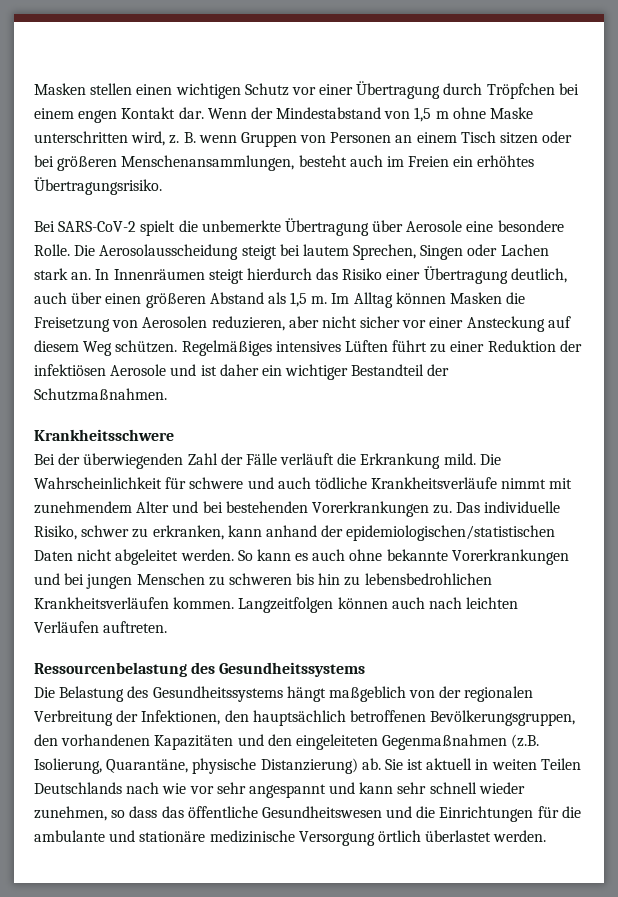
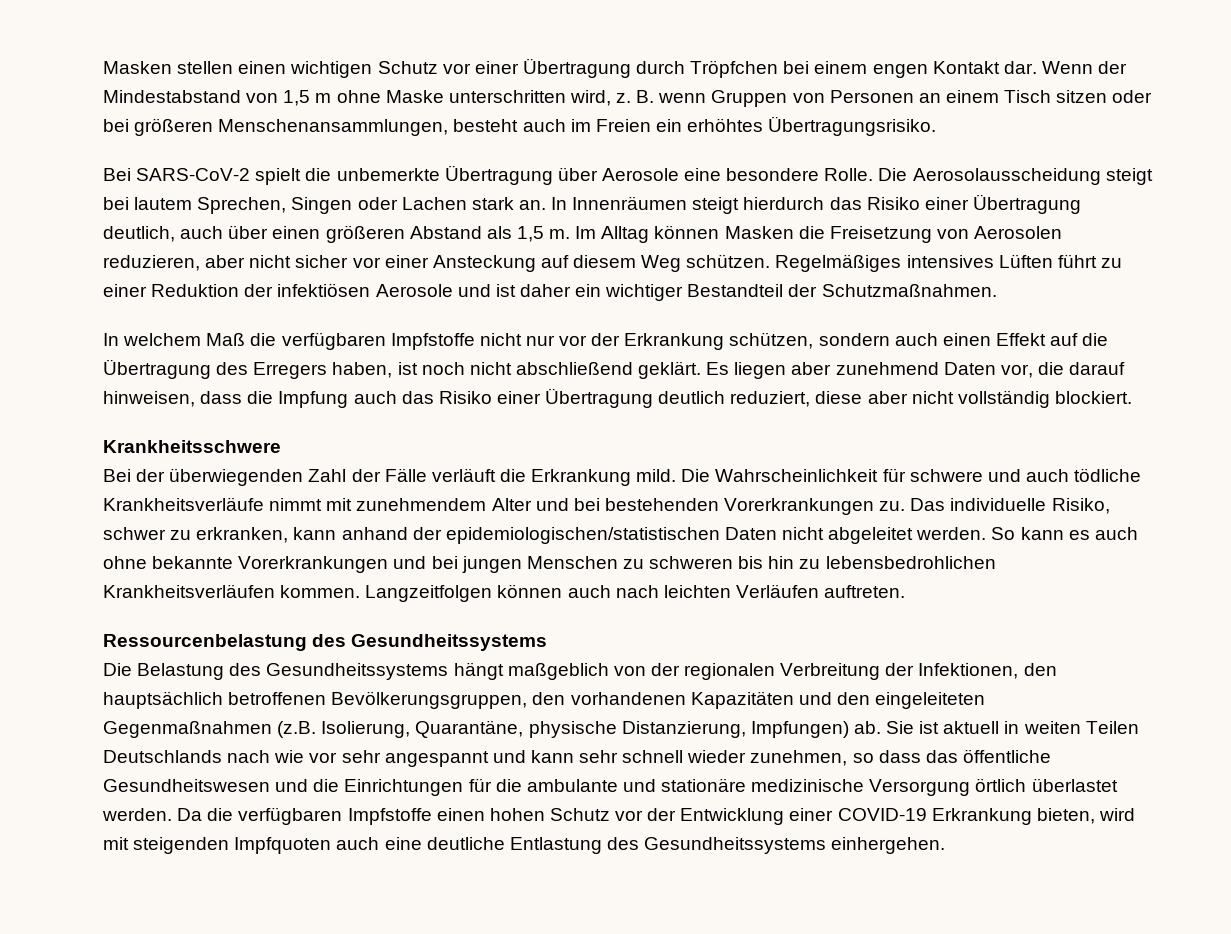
(167, 394) none -> [103,332,1109,350] [103,359,1126,379] [103,388,1132,408] // In welchem Maß die verfügbaren Impfstoffe nicht nur vor der Erkrankung schützen, sondern auch einen Effekt auf die Übertragung des Erregers haben, ist noch nicht abschließend geklärt. Es liegen aber zunehmend Daten vor, die darauf hinweisen, dass die Impfung auch das Risiko einer Übertragung deutlich reduziert, diese aber nicht vollständig blockiert.
[260,758,358,774] Distanzierung) -> [621,721,849,738] Distanzierung, Impfungen)
(547, 836) none -> [177,807,1135,825] [103,837,946,854] Da die verfügbaren Impfstoffe einen hohen Schutz vor der Entwicklung einer COVID-19 Erkrankung bieten, wird mit steigenden Impfquoten auch eine deutliche Entlastung des Gesundheitssystems einhergehen.

